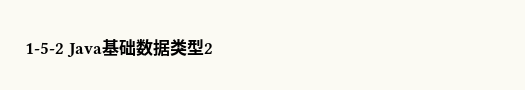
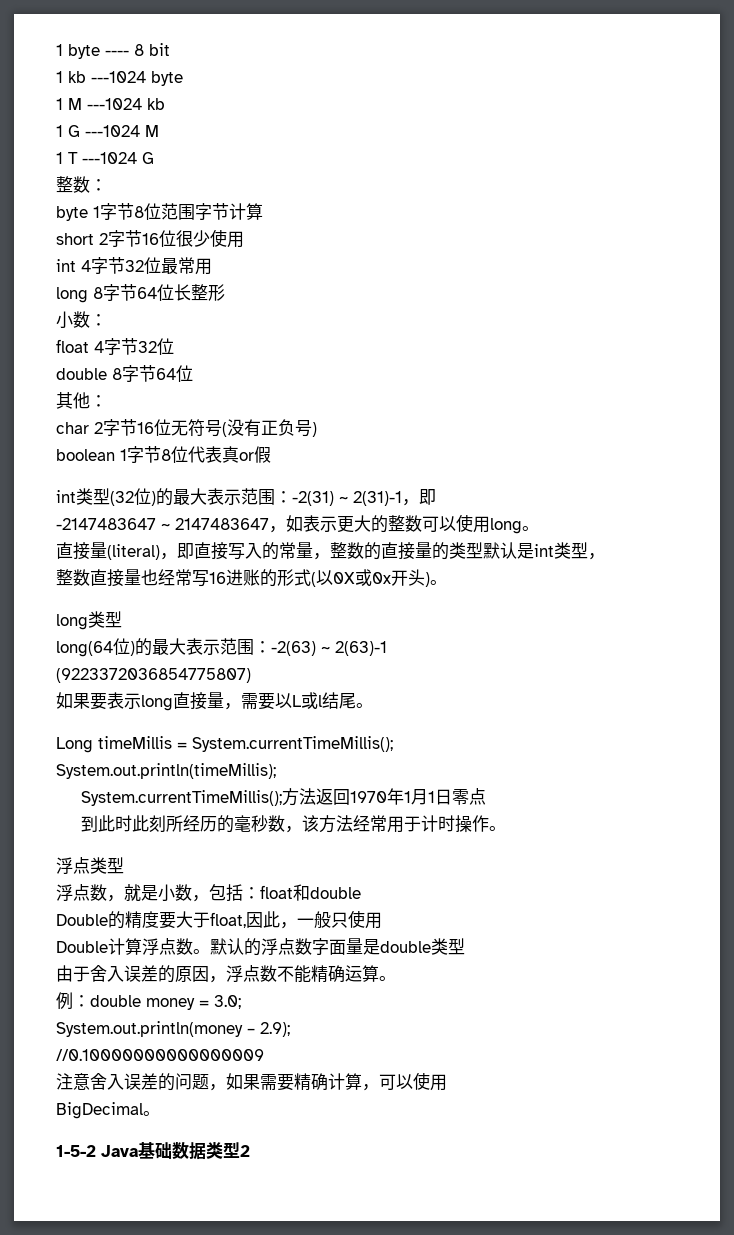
(25, 48) none -> [56,43,170,59] [56,71,183,86] [56,98,165,110] [56,125,159,137] [56,152,154,164] [56,176,107,193] [56,203,263,221] [56,229,244,248] [56,257,212,275] [56,284,225,303] [56,311,107,329] [56,338,174,355] [56,365,193,382] [56,392,107,409] [56,419,317,437] [56,446,271,463] [56,488,436,506] [56,514,539,534] [56,542,605,560] [56,569,447,587] [56,611,122,630] [56,638,387,657] [56,668,251,683] [56,692,373,711] [56,736,393,753] [56,763,276,779] [81,788,487,806] [81,815,507,833] [56,857,124,874] [56,884,361,902] [56,910,382,929] [56,938,465,956] [56,965,396,983] [56,992,241,1010] [56,1021,290,1037] [56,1049,264,1061] [56,1072,447,1091] [56,1102,160,1119] 1 byte ---- 8 bit // 1 kb ---1024 byte // 1 M ---1024 kb // 1 G ---1024 M // 1 T ---1024 G // 整数： // byte 1字节8位范围字节计算 // short 2字节16位很少使用 // int 4字节32位最常用 // long 8字节64位长整形 // 小数： // float 4字节32位 // double 8字节64位 // 其他： // char 2字节16位无符号(没有正负号) // boolean 1字节8位代表真or假 // int类型(32位)的最大表示范围：-2(31) ~ 2(31)-1，即 // -2147483647 ~ 2147483647，如表示更大的整数可以使用long。 // 直接量(literal)，即直接写入的常量，整数的直接量的类型默认是int类型， // 整数直接量也经常写16进账的形式(以0X或0x开头)。 // long类型 // long(64位)的最大表示范围：-2(63) ~ 2(63)-1 // (9223372036854775807) // 如果要表示long直接量，需要以L或l结尾。 // Long timeMillis = System.currentTimeMillis(); // System.out.println(timeMillis); // System.currentTimeMillis();方法返回1970年1月1日零点 // 到此时此刻所经历的毫秒数，该方法经常用于计时操作。 // 浮点类型 // 浮点数，就是小数，包括：float和double // Double的精度要大于float,因此，一般只使用 // Double计算浮点数。默认的浮点数字面量是double类型 // 由于舍入误差的原因，浮点数不能精确运算。 // 例：double money = 3.0; // System.out.println(money – 2.9); // //0.10000000000000009 // 注意舍入误差的问题，如果需要精确计算，可以使用 // BigDecimal。 //

